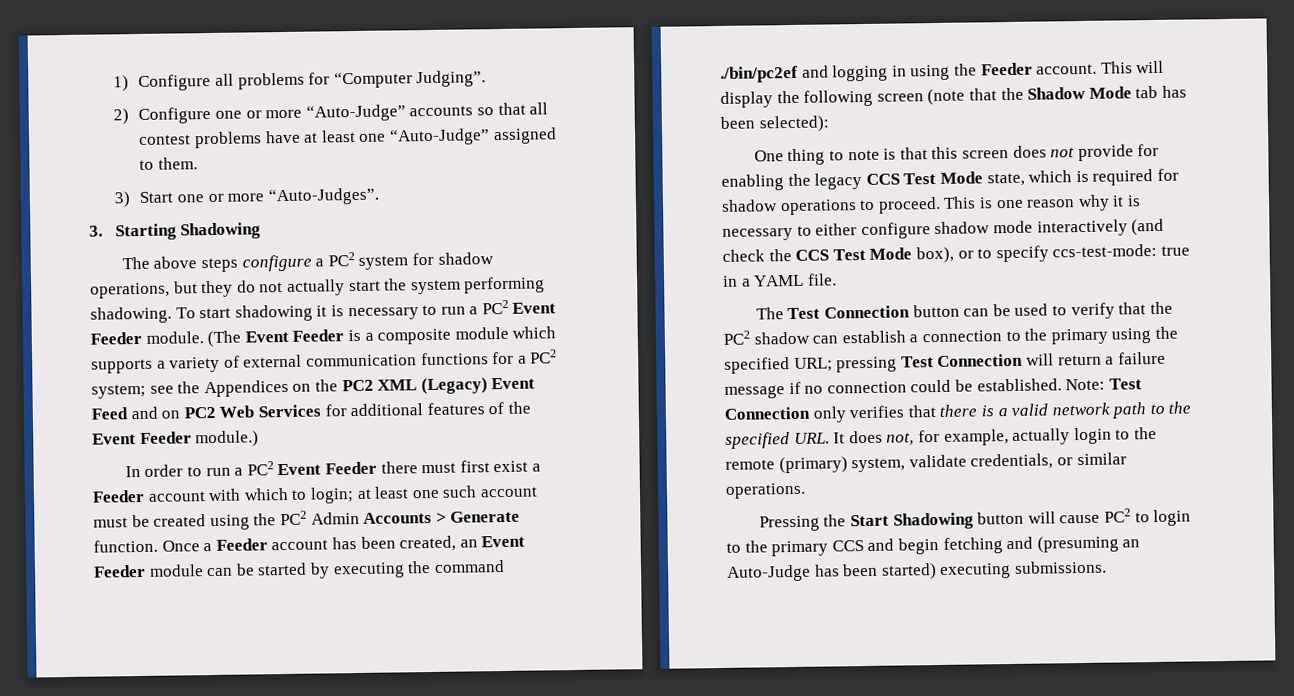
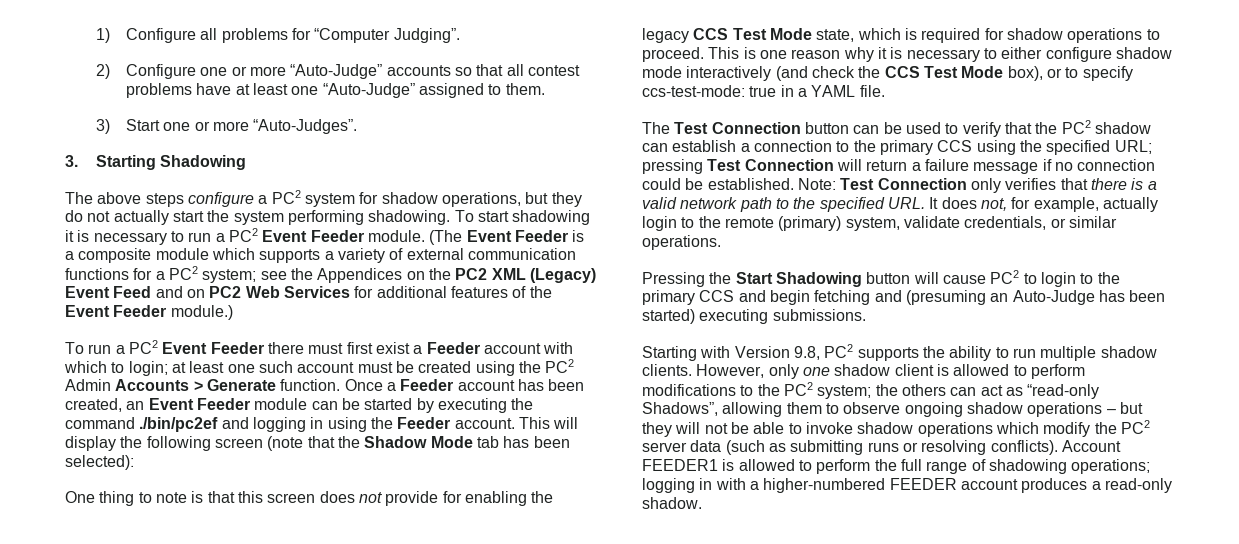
[124,464,202,478] In order to -> [65,342,84,354] To
(1108, 336) none -> [937,140,973,152] CCS
(1107, 567) none -> [642,344,1157,361] [642,364,1085,379] [642,382,1100,399] [642,402,1143,417] [642,420,1150,437] [642,440,1121,455] [642,459,1151,474] [642,478,1172,493] [642,497,702,509] // Starting with Version 9.8, PC2 supports the ability to run multiple shadow clients. However, only one shadow client is allowed to perform modifications to the PC2 system; the others can act as “read-only Shadows”, allowing them to observe ongoing shadow operations – but they will not be able to invoke shadow operations which modify the PC2 server data (such as submitting runs or resolving conflicts). Account FEEDER1 is allowed to perform the full range of shadowing operations; logging in with a higher-numbered FEEDER account produces a read-only shadow.

